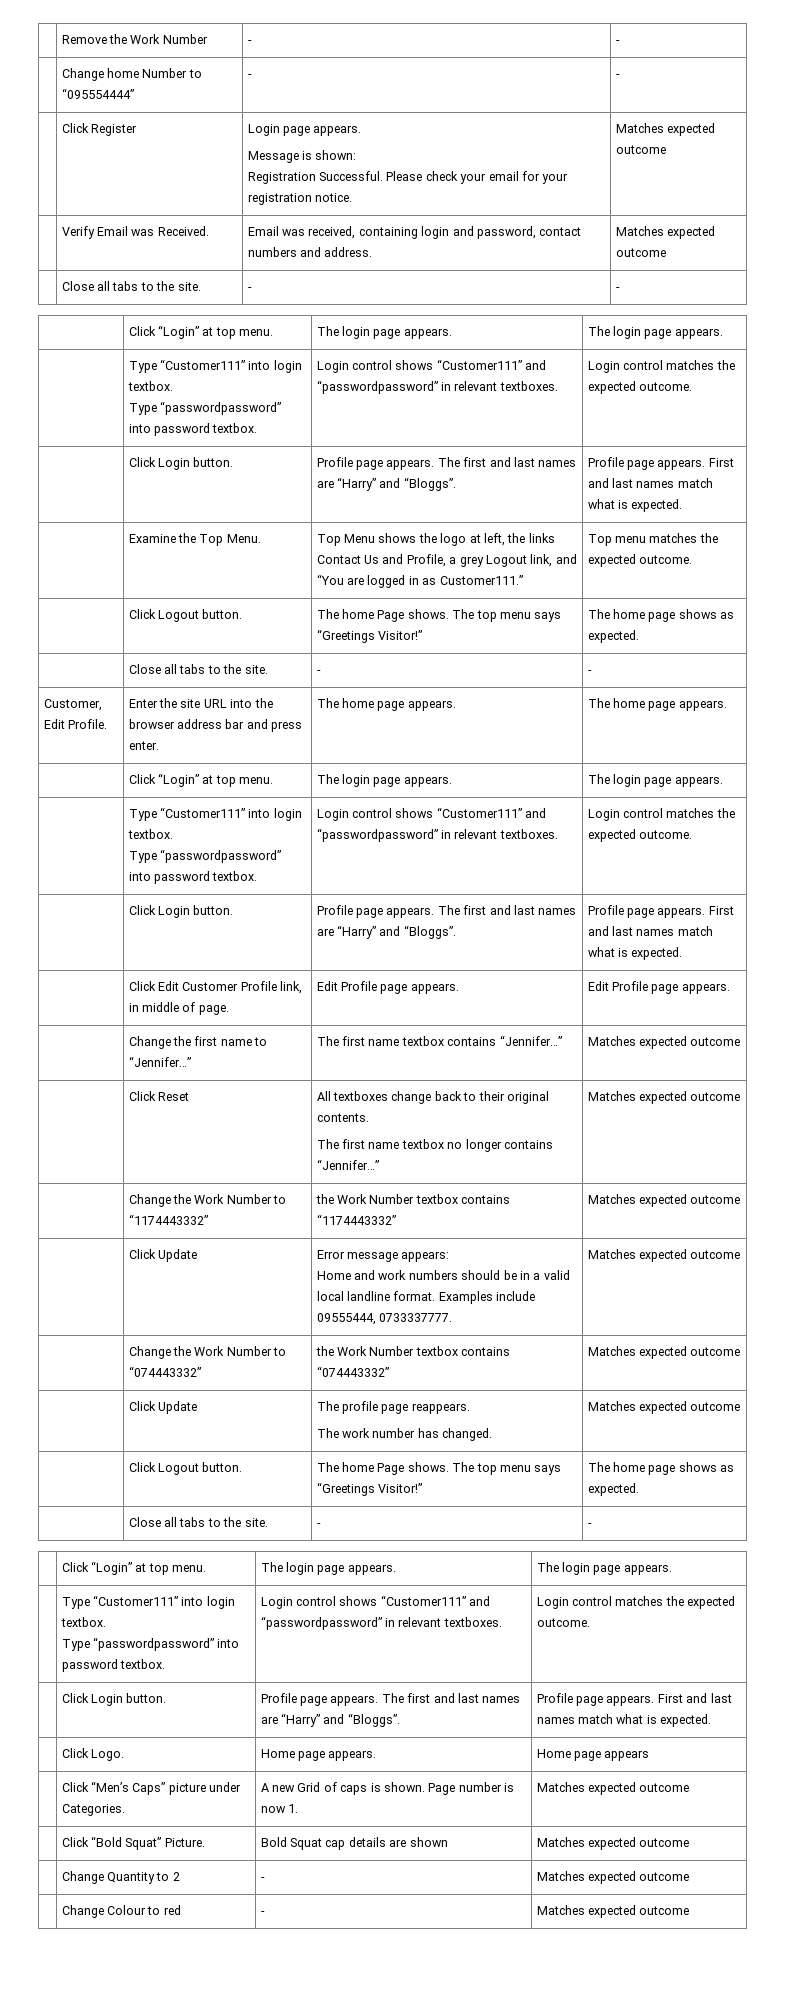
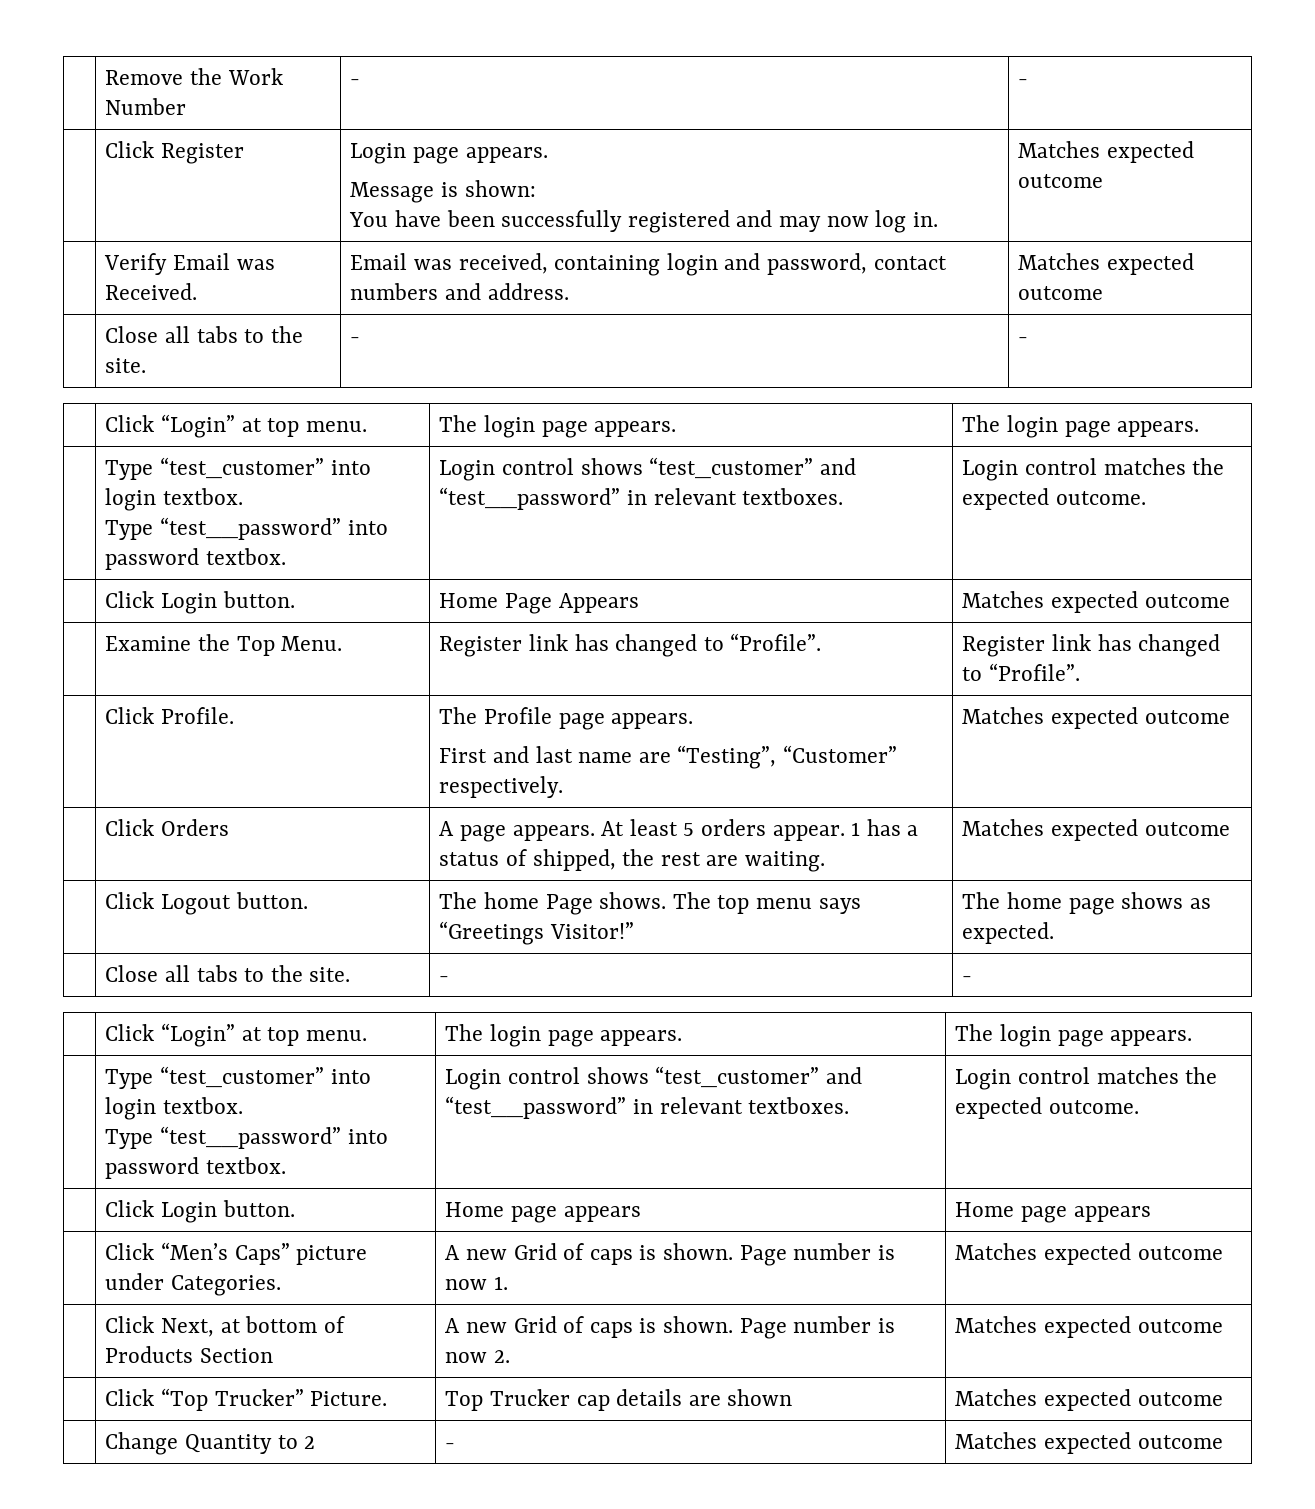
[61,68,202,81] [61,88,134,99] [247,74,252,78] [615,74,620,78] // | Change home Number to “095554444” | - | - -> (1029, 82) none
[247,171,569,184] [247,193,353,205] Registration Successful. Please check your email for your registration notice. -> [349,210,938,233] You have been successfully registered and may now log in.
[160,359,302,373] [127,381,173,391] [128,401,282,415] [128,423,258,436] [316,359,547,373] [316,380,438,394] “Customer111” into login textbox. // Type “passwordpassword” into password textbox. | Login control shows “Customer111” and “passwordpassword” -> [159,457,371,479] [105,488,243,511] [105,517,388,540] [105,548,286,570] [439,457,856,481] [439,487,621,510] “test_customer” into login textbox. // Type “test__password” into password textbox. | Login control shows “test_customer” and “test__password”
[316,457,577,470] [316,477,456,491] [587,457,734,470] [587,478,713,488] [587,499,683,512] [128,533,261,546] [316,533,555,546] [316,554,577,567] [316,574,523,588] [587,533,718,546] [587,554,693,567] [128,609,243,622] [316,609,562,622] [316,629,423,643] [587,609,735,622] [587,630,639,643] [128,664,268,674] [316,670,321,674] [587,670,592,674] [43,699,102,711] [43,719,108,729] [128,698,273,708] [128,719,303,732] [128,741,159,750] [316,698,456,711] [587,698,727,711] [128,773,274,787] [316,774,452,787] [587,774,723,787] [128,807,302,821] [127,829,173,839] [128,849,282,863] [128,871,258,884] [316,807,547,821] [316,828,558,842] [587,808,735,821] [587,829,693,842] [128,905,234,918] [316,905,577,918] [316,925,456,939] [587,905,734,918] [587,926,713,936] [587,947,683,960] [128,981,303,994] [128,1002,229,1015] [316,981,459,994] [587,981,730,994] [128,1036,268,1049] [128,1056,191,1067] [316,1035,562,1046] [587,1036,741,1049] [128,1091,190,1101] [316,1091,549,1104] [316,1113,369,1122] [316,1139,553,1152] [316,1159,379,1170] [587,1091,741,1104] [128,1194,287,1207] [128,1214,208,1225] [315,1194,511,1204] [316,1214,396,1225] [587,1194,741,1207] [128,1249,198,1262] [316,1250,450,1262] [316,1270,570,1280] [316,1291,536,1304] [316,1313,453,1325] [587,1249,741,1262] [128,1346,287,1359] [128,1366,201,1377] [315,1346,511,1356] [316,1366,389,1377] [587,1346,741,1359] [128,1401,198,1414] [316,1401,470,1414] [316,1428,493,1441] Profile page appears. The first and last names are “Harry” and “Bloggs”. | Profile page appears. First and last names match what is expected. // | Examine the Top Menu. | Top Menu shows the logo at left, the links Contact Us and Profile, a grey Logout link, and “You are logged in as Customer111.” | Top menu matches the expected outcome. // | Click Logout button. | The home Page shows. The top menu says “Greetings Visitor!” | The home page shows as expected. // | Close all tabs to the site. | - | - // Customer, Edit Profile. | Enter the site URL into the browser address bar and press enter. | The home page appears. | The home page appears. // | Click “Login” at top menu. | The login page appears. | The login page appears. // | Type “Customer111” into login textbox. // Type “passwordpassword” into password textbox. | Login control shows “Customer111” and “passwordpassword” in relevant textboxes. | Login control matches the expected outcome. // | Click Login button. | Profile page appears. The first and last names are “Harry” and “Bloggs”. | Profile page appears. First and last names match what is expected. // | Click Edit Customer Profile link, in middle of page. | Edit Profile page appears. | Edit Profile page appears. // | Change the first name to “Jennifer…” | The first name textbox contains “Jennifer…” | Matches expected outcome // | Click Reset | All textboxes change back to their original contents. // The first name textbox no longer contains “Jennifer…” | Matches expected outcome // | Change the Work Number to “1174443332” | the Work Number textbox contains “1174443332” | Matches expected outcome // | Click Update | Error message appears: // Home and work numbers should be in a valid local landline format. Examples include 09555444, 0733337777. | Matches expected outcome // | Change the Work Number to “074443332” | the Work Number textbox contains “074443332” | Matches expected outcome // | Click Update | The profile page reappears. // The work number has changed. -> [439,593,639,614] [962,591,1230,613] [105,634,343,656] [439,633,822,657] [962,634,1221,657] [962,663,1080,681] [105,707,234,724] [439,707,694,730] [439,745,897,769] [439,776,564,798] [962,707,1230,729] [105,819,229,836] [439,819,919,842] [439,849,825,872] Home Page Appears | Matches expected outcome // | Examine the Top Menu. | Register link has changed to “Profile”. | Register link has changed to “Profile”. // | Click Profile. | The Profile page appears. // First and last name are “Testing”, “Customer” respectively. | Matches expected outcome // | Click Orders | A page appears. At least 5 orders appear. 1 has a status of shipped, the rest are waiting.
[93,1595,235,1609] [60,1617,106,1627] [61,1637,240,1651] [61,1659,166,1672] [260,1595,491,1609] [260,1616,382,1630] “Customer111” into login textbox. // Type “passwordpassword” into password textbox. | Login control shows “Customer111” and “passwordpassword” -> [159,1066,371,1088] [105,1097,243,1120] [105,1126,388,1149] [105,1157,286,1179] [445,1066,862,1090] [445,1096,627,1119] “test_customer” into login textbox. // Type “test__password” into password textbox. | Login control shows “test_customer” and “test__password”
[260,1693,521,1706] [260,1713,400,1727] [536,1693,732,1706] [536,1714,712,1727] [61,1748,125,1761] [260,1749,377,1761] | Profile page appears. The first and last names are “Harry” and “Bloggs”. | Profile page appears. First and last names match what is expected. // | Click Logo. | Home page appears. -> [445,1202,641,1223] | Home page appears
[91,1836,162,1850] “Bold Squat” -> [160,1316,345,1337] [105,1346,273,1363] [445,1316,895,1339] [445,1350,510,1363] [955,1316,1223,1338] [105,1388,304,1411] Next, at bottom of Products Section | A new Grid of caps is shown. Page number is now 2. | Matches expected outcome // | Click “Top Trucker”
[260,1837,323,1850] Bold Squat -> [445,1389,570,1411] Top Trucker
[61,1905,181,1918] [260,1911,265,1915] [536,1905,690,1918] // | Change Colour to red | - | Matches expected outcome -> (1223, 1442) none

